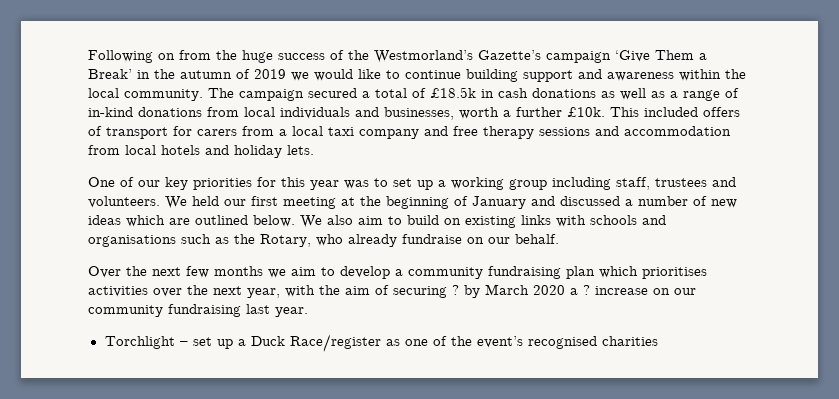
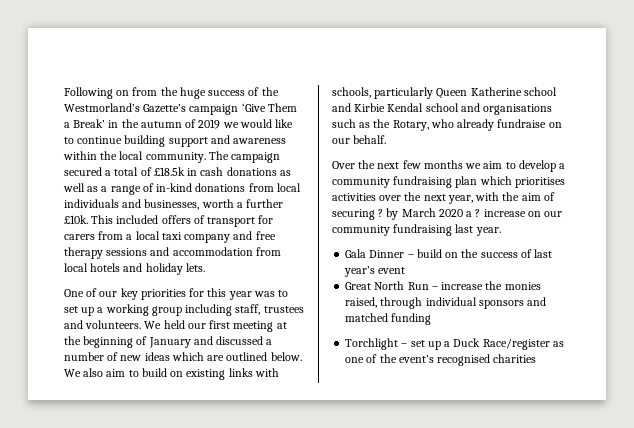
[590,215,637,225] schools -> [332,87,557,99] [332,103,459,112] schools, particularly Queen Katherine school and Kirbie Kendal school
(308, 312) none -> [345,249,553,258] [344,266,406,277] [345,281,541,290] [345,297,547,309] [345,313,432,325] // Gala Dinner – build on the success of last year’s event // Great North Run – increase the monies raised, through individual sponsors and matched funding

